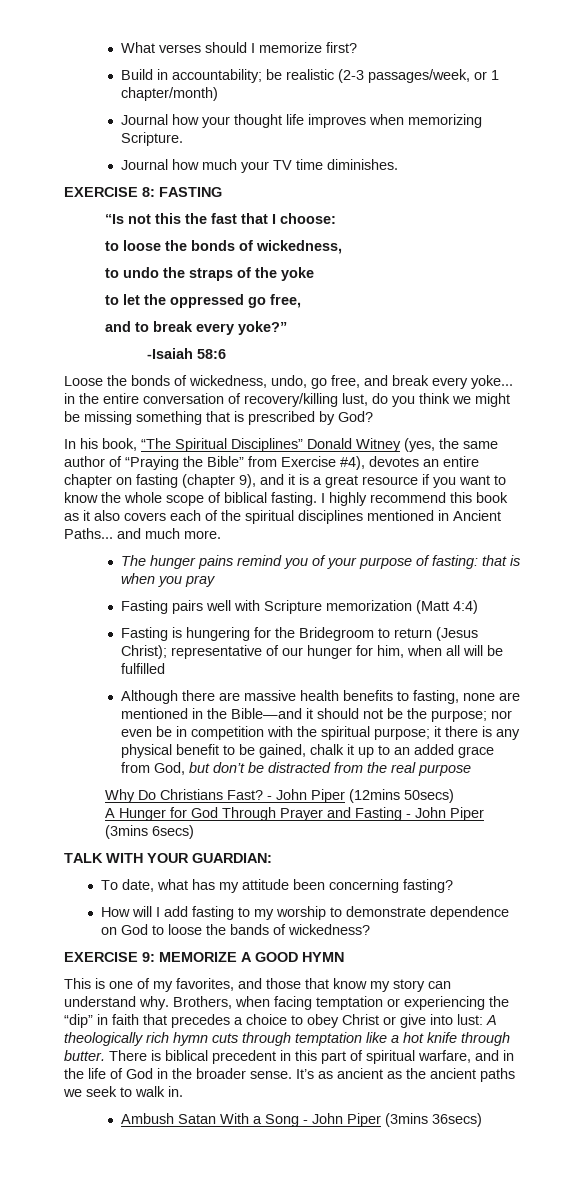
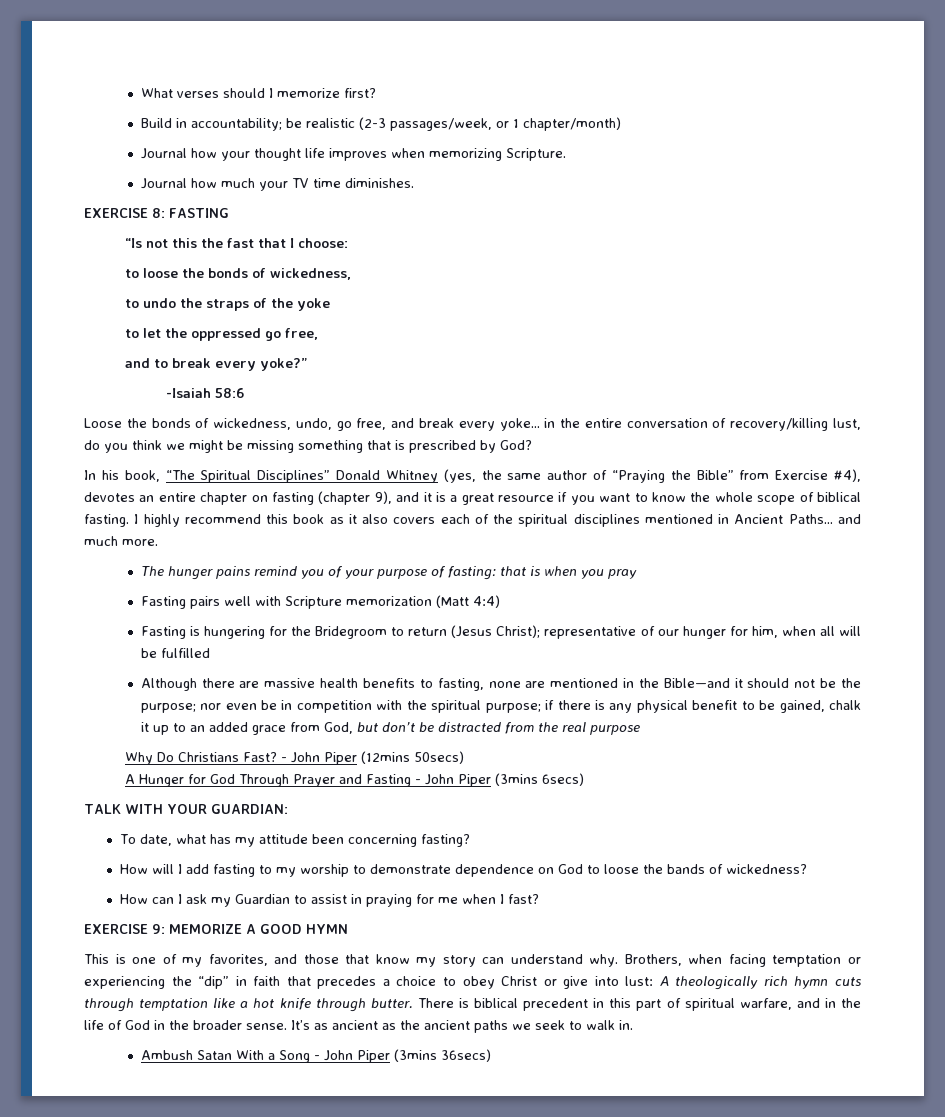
[356,438,401,452] Witney -> [385,470,438,483] Whitney
[434,726,442,737] it -> [545,700,555,710] if
(370, 929) none -> [120,894,540,907] // How can I ask my Guardian to assist in praying for me when I fast?

